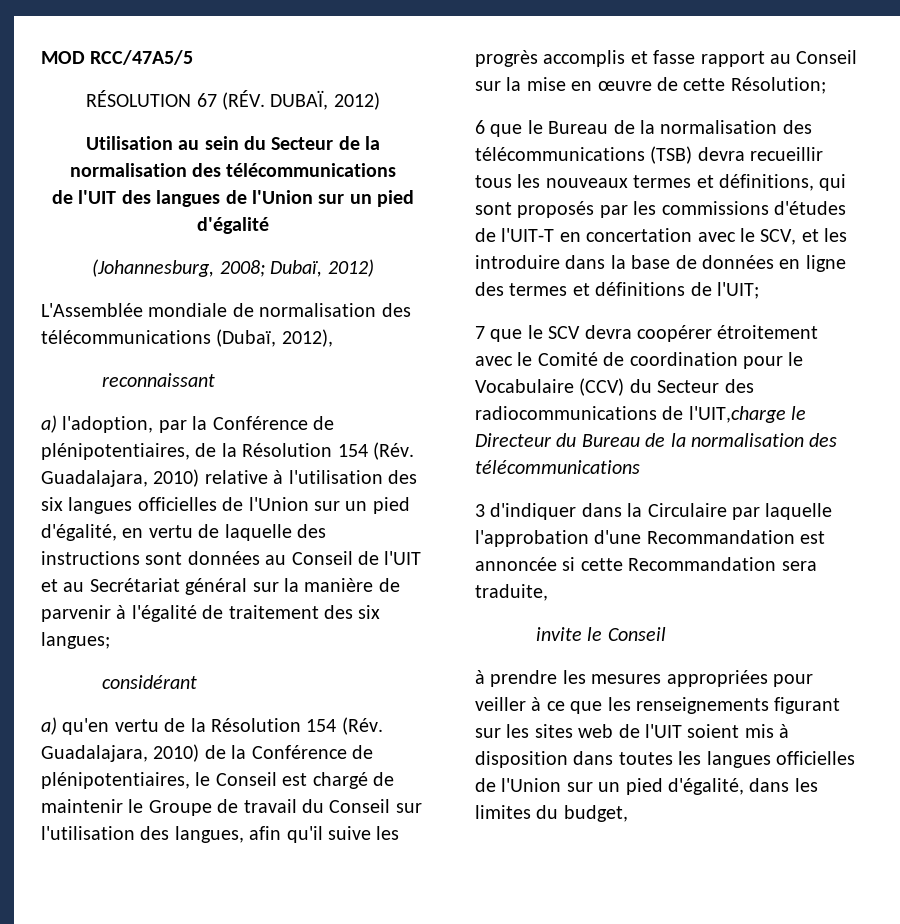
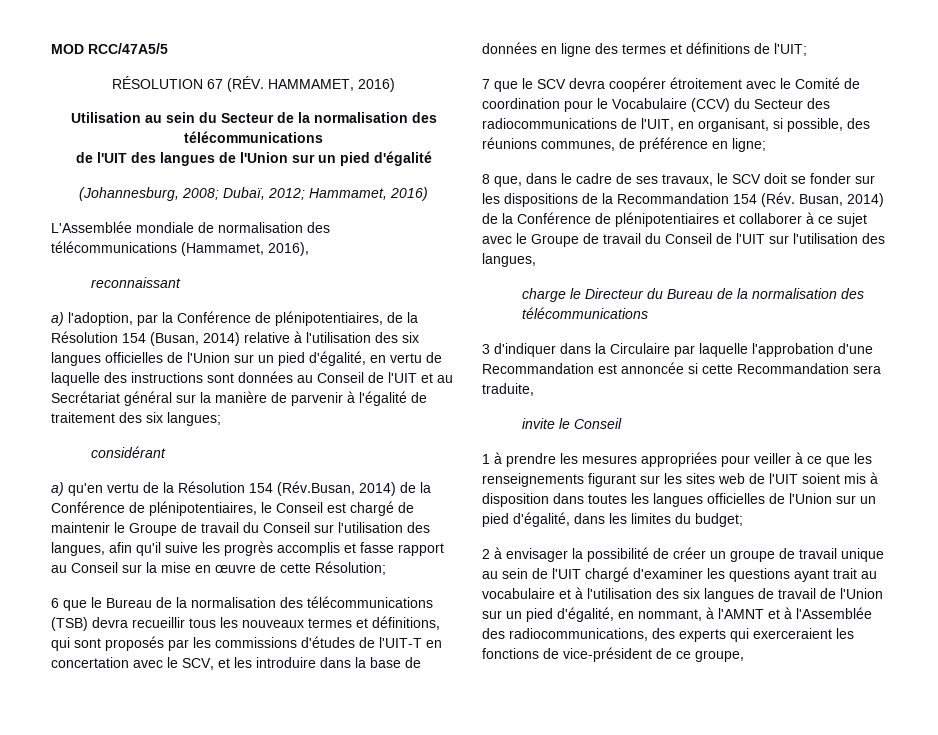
[270,90,380,110] DUBAÏ, 2012) -> [268,78,395,92] HAMMAMET, 2016)
[327,259,374,277] 2012) -> [268,187,428,201] 2012; Hammamet, 2016)
[216,329,333,347] (Dubaï, 2012), -> [181,242,309,256] (Hammamet, 2016),
[373,442,414,460] [41,469,200,487] (Rév. Guadalajara, 2010) -> [150,332,240,346] (Busan, 2014)
[341,717,383,735] [41,744,200,762] (Rév. Guadalajara, 2010) -> [277,481,396,496] (Rév.Busan, 2014)
[688,406,786,423] l'UIT,charge -> [641,118,870,132] [482,137,766,152] [482,173,875,187] [482,192,884,207] [482,212,867,227] [482,233,885,247] [482,253,536,267] [522,288,567,302] l'UIT, en organisant, si possible, des réunions communes, de préférence en ligne; // 8 que, dans le cadre de ses travaux, le SCV doit se fonder sur les dispositions de la Recommandation 154 (Rév. Busan, 2014) de la Conférence de plénipotentiaires et collaborer à ce sujet avec le Groupe de travail du Conseil de l'UIT sur l'utilisation des langues, // charge
(666, 634) none -> [482,454,490,464] 1
[563,805,628,822] budget, -> [695,513,743,527] [482,547,884,562] [482,567,877,582] [482,587,883,602] [482,607,872,622] [482,628,854,642] [482,647,744,662] budget; // 2 à envisager la possibilité de créer un groupe de travail unique au sein de l'UIT chargé d'examiner les questions ayant trait au vocabulaire et à l'utilisation des six langues de travail de l'Union sur un pied d'égalité, en nommant, à l'AMNT et à l'Assemblée des radiocommunications, des experts qui exerceraient les fonctions de vice-président de ce groupe,

